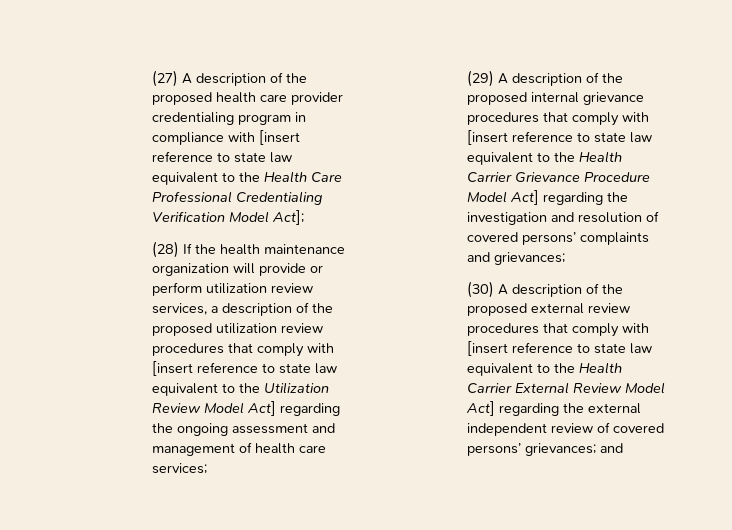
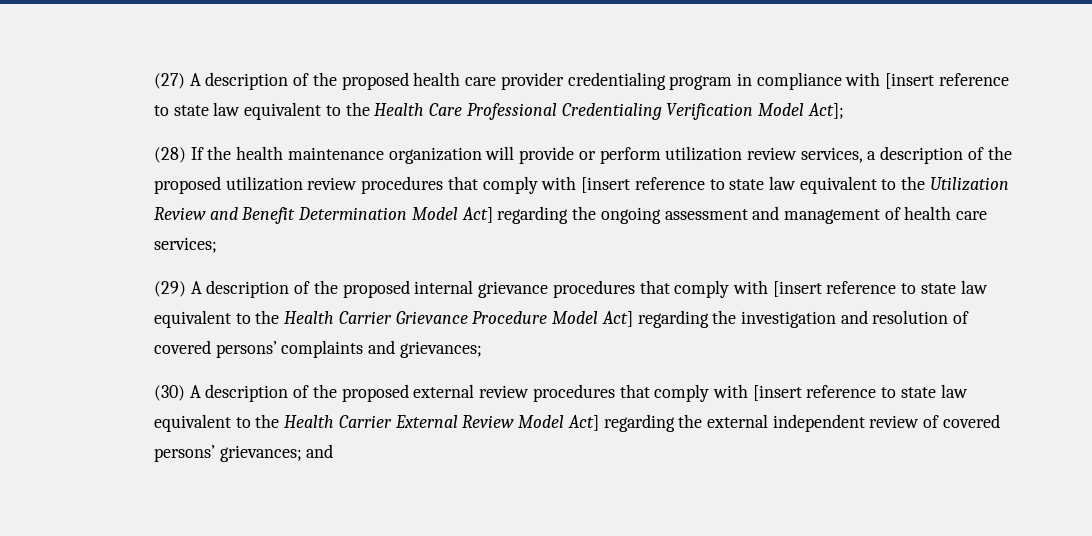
(201, 408) none -> [209,207,408,224] and Benefit Determination

